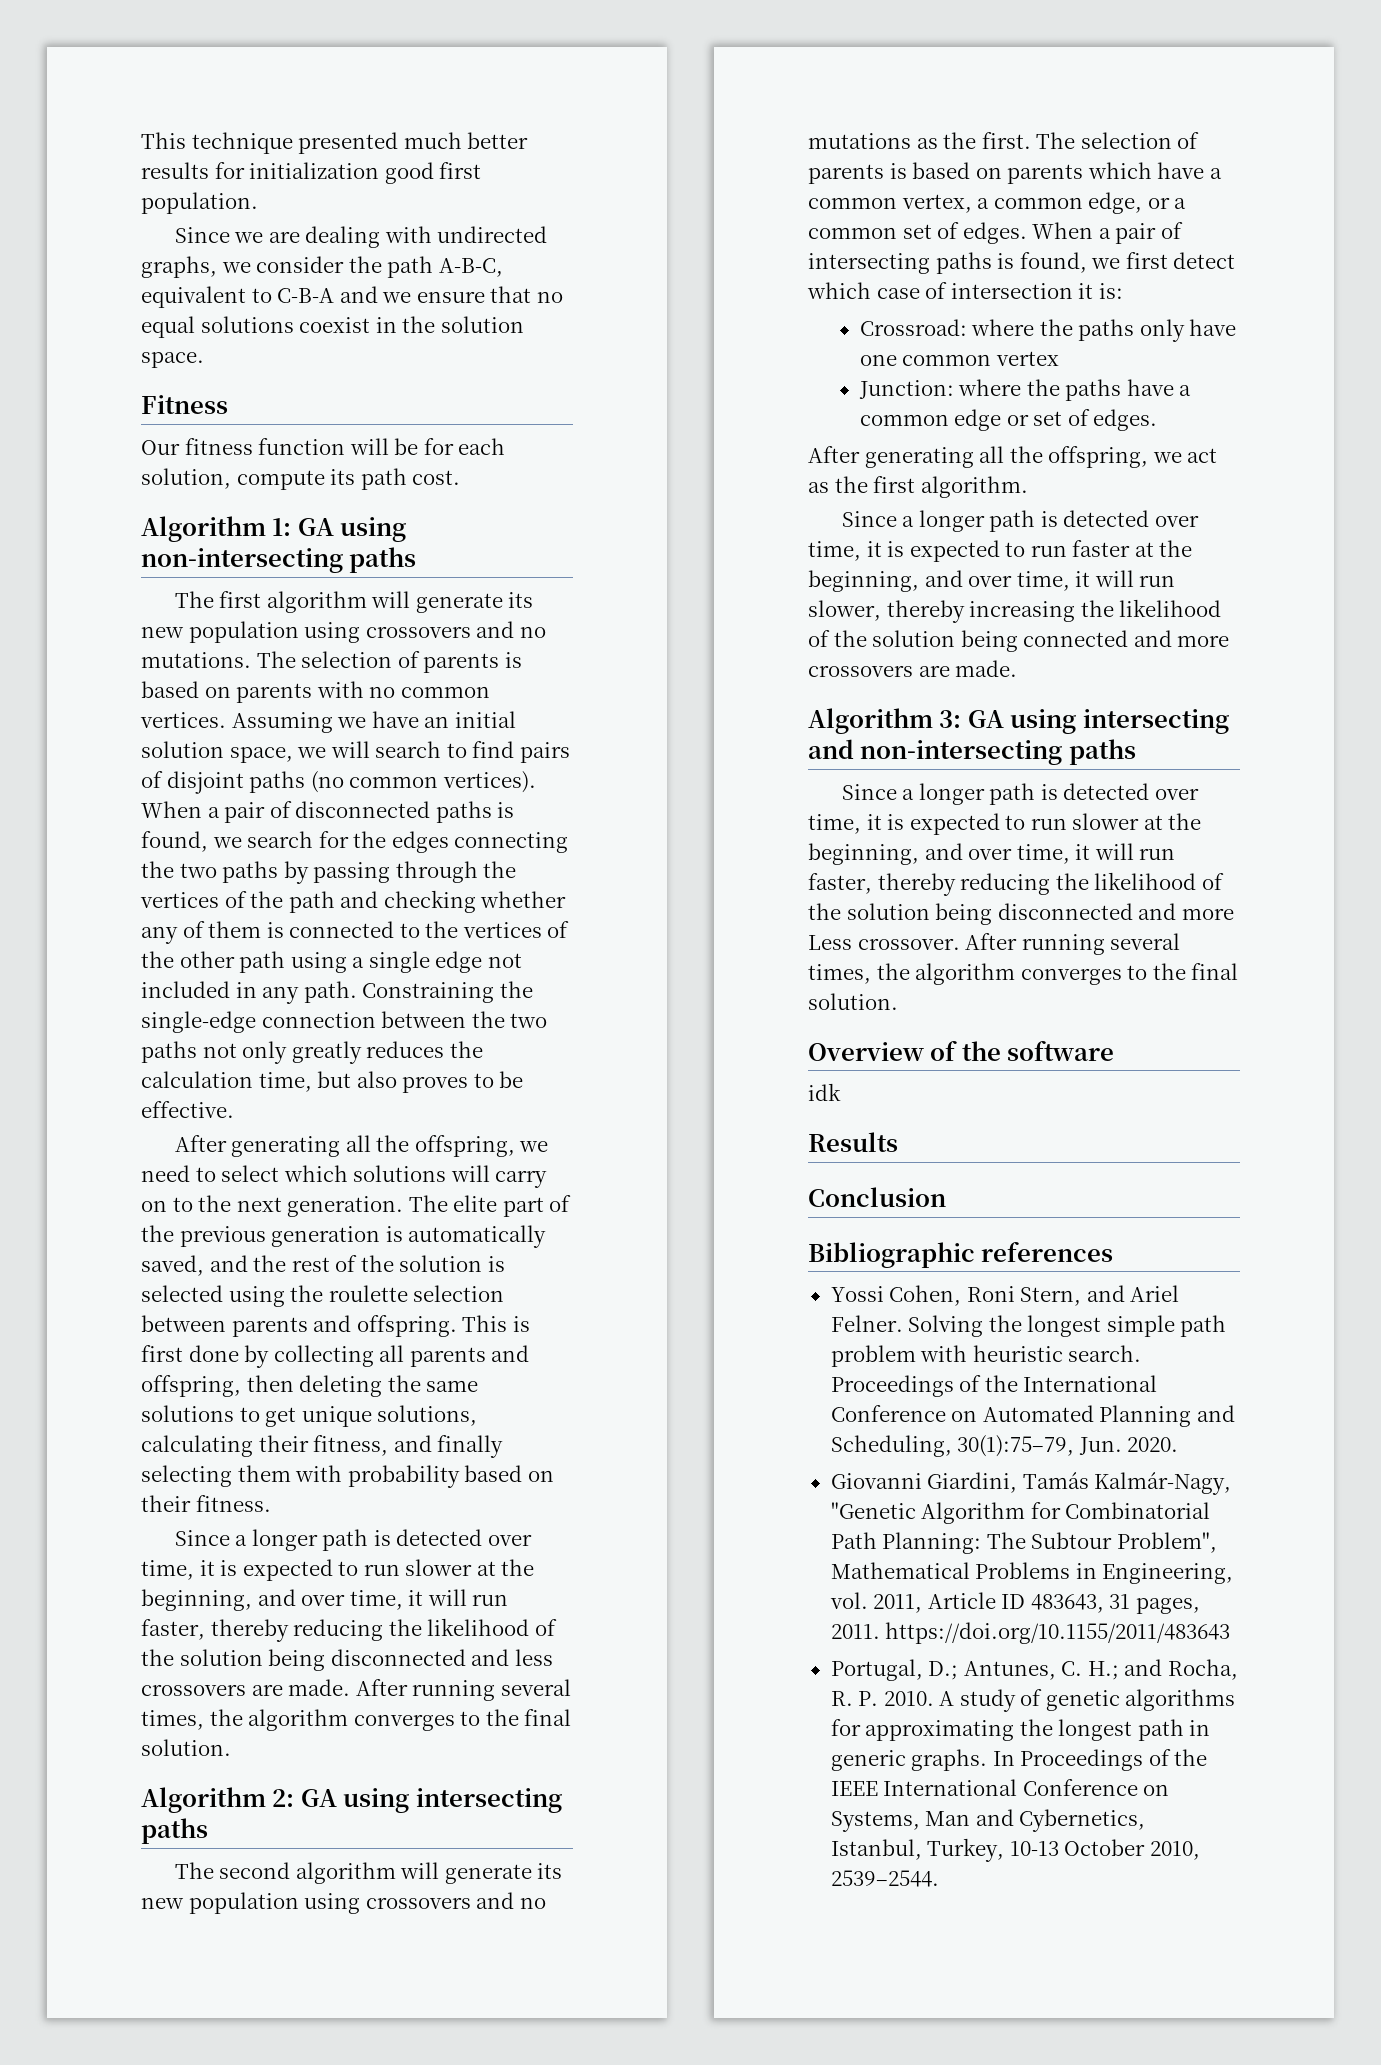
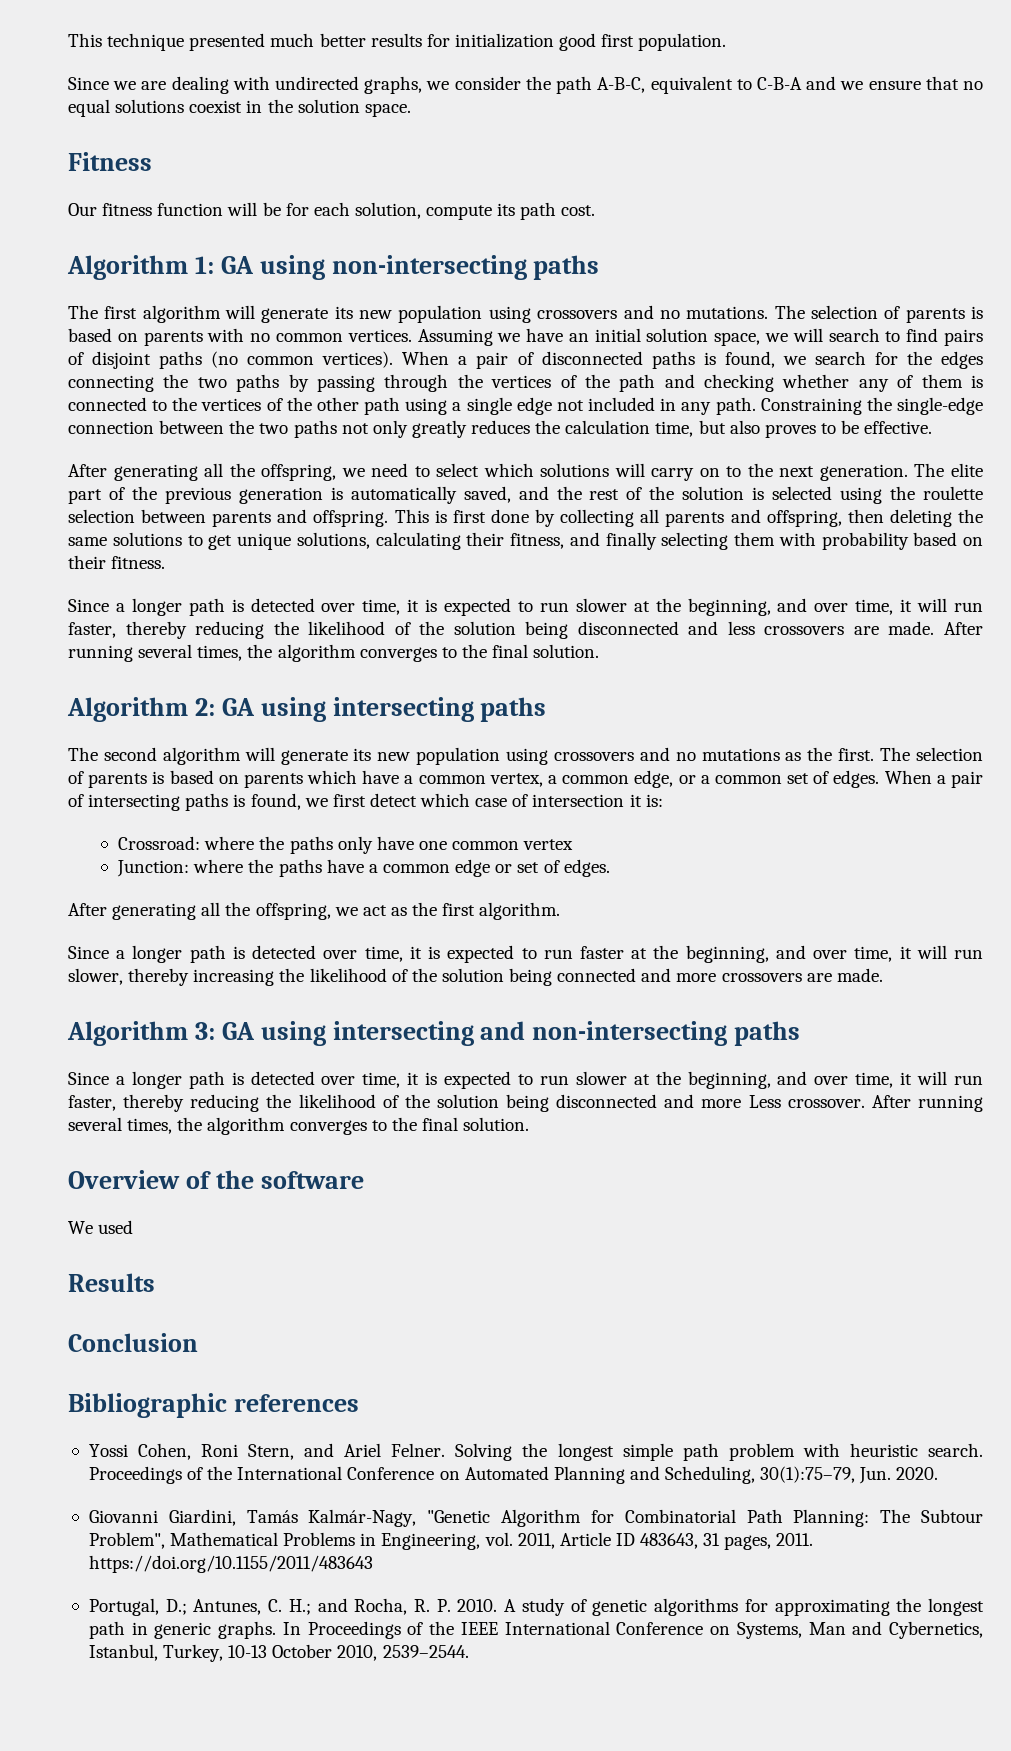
[808,1083,841,1101] idk -> [68,1220,134,1234] We used

